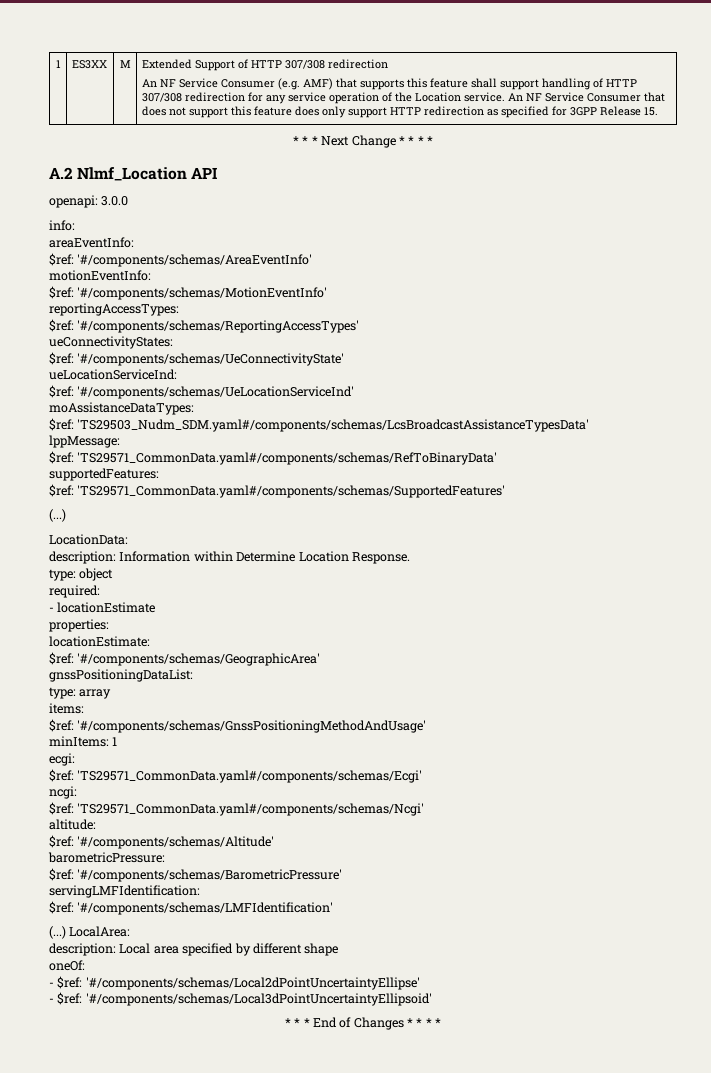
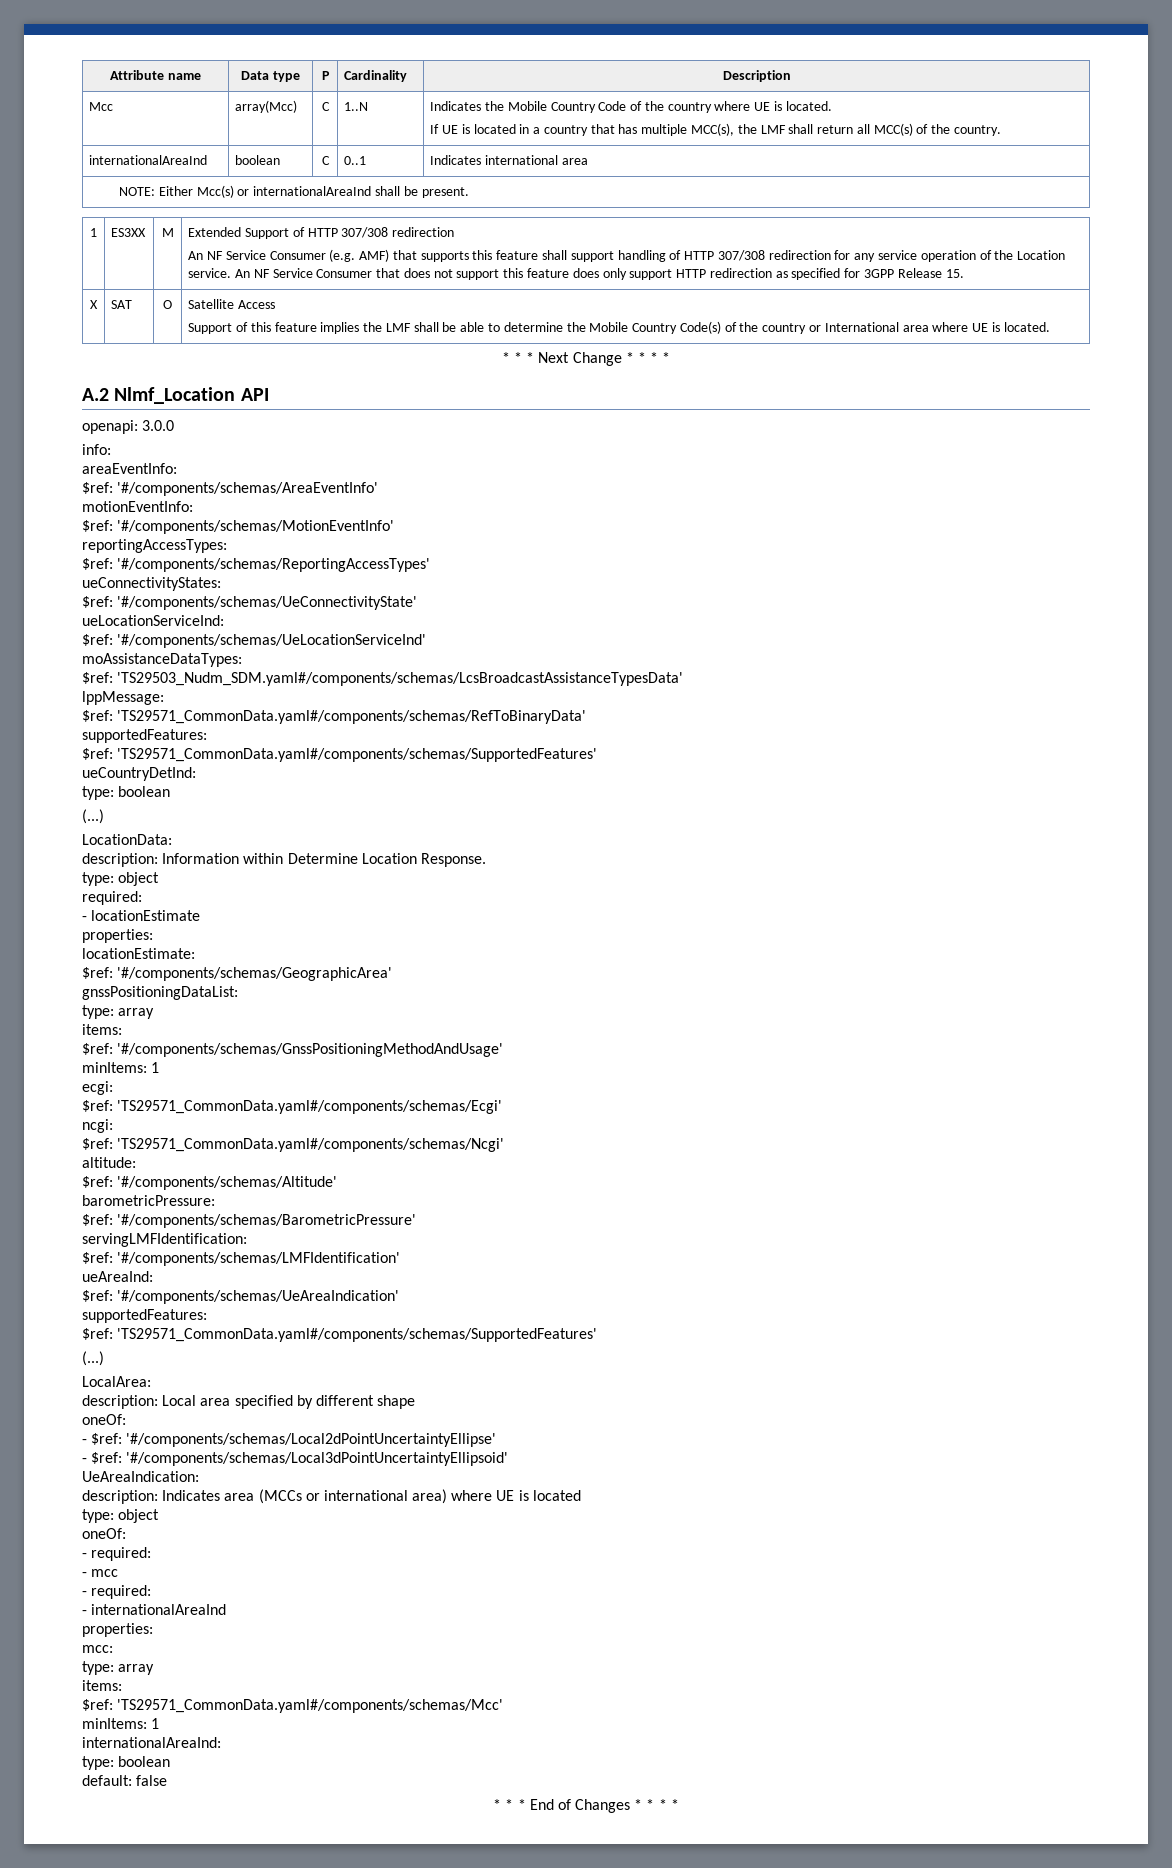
(55, 64) none -> [110,70,201,80] [241,71,300,82] [321,71,330,80] [344,70,408,82] [722,70,791,82] [89,102,114,111] [235,100,298,113] [321,102,330,111] [344,102,369,111] [430,101,832,113] [430,123,1001,136] [89,155,208,165] [235,155,281,165] [321,156,330,165] [344,156,367,165] [430,155,588,165] [119,185,469,198] Attribute name | Data type | P | Cardinality | Description // Mcc | array(Mcc) | C | 1..N | Indicates the Mobile Country Code of the country where UE is located. // If UE is located in a country that has multiple MCC(s), the LMF shall return all MCC(s) of the country. // internationalAreaInd | boolean | C | 0..1 | Indicates international area // NOTE: Either Mcc(s) or internationalAreaInd shall be present. //
(658, 111) none -> [90,300,98,309] [111,300,133,309] [163,300,172,309] [188,299,275,309] [188,321,1050,334] // X | SAT | O | Satellite Access // Support of this feature implies the LMF shall be able to determine the Mobile Country Code(s) of the country or International area where UE is located.
(506, 491) none -> [82,767,196,781] [82,786,171,800] // ueCountryDetInd: // type: boolean
[49,926,66,939] // (...) -> [82,1271,153,1282] [82,1290,400,1304] [82,1309,207,1323] [82,1328,598,1342] [82,1351,104,1366] // ueAreaInd: // $ref: '#/components/schemas/UeAreaIndication' // supportedFeatures: // $ref: 'TS29571_CommonData.yaml#/components/schemas/SupportedFeatures' // (...) //
(432, 999) none -> [82,1471,199,1482] [82,1489,581,1504] [82,1509,160,1523] [82,1528,126,1539] [82,1547,152,1561] [82,1569,119,1577] [82,1585,152,1599] [82,1604,227,1615] [82,1623,153,1637] [82,1645,113,1653] [82,1661,155,1675] [82,1680,122,1691] [82,1699,504,1713] [82,1718,160,1729] [82,1737,221,1748] [82,1756,171,1770] [82,1775,168,1786] // UeAreaIndication: // description: Indicates area (MCCs or international area) where UE is located // type: object // oneOf: // - required: // - mcc // - required: // - internationalAreaInd // properties: // mcc: // type: array // items: // $ref: 'TS29571_CommonData.yaml#/components/schemas/Mcc' // minItems: 1 // internationalAreaInd: // type: boolean // default: false

